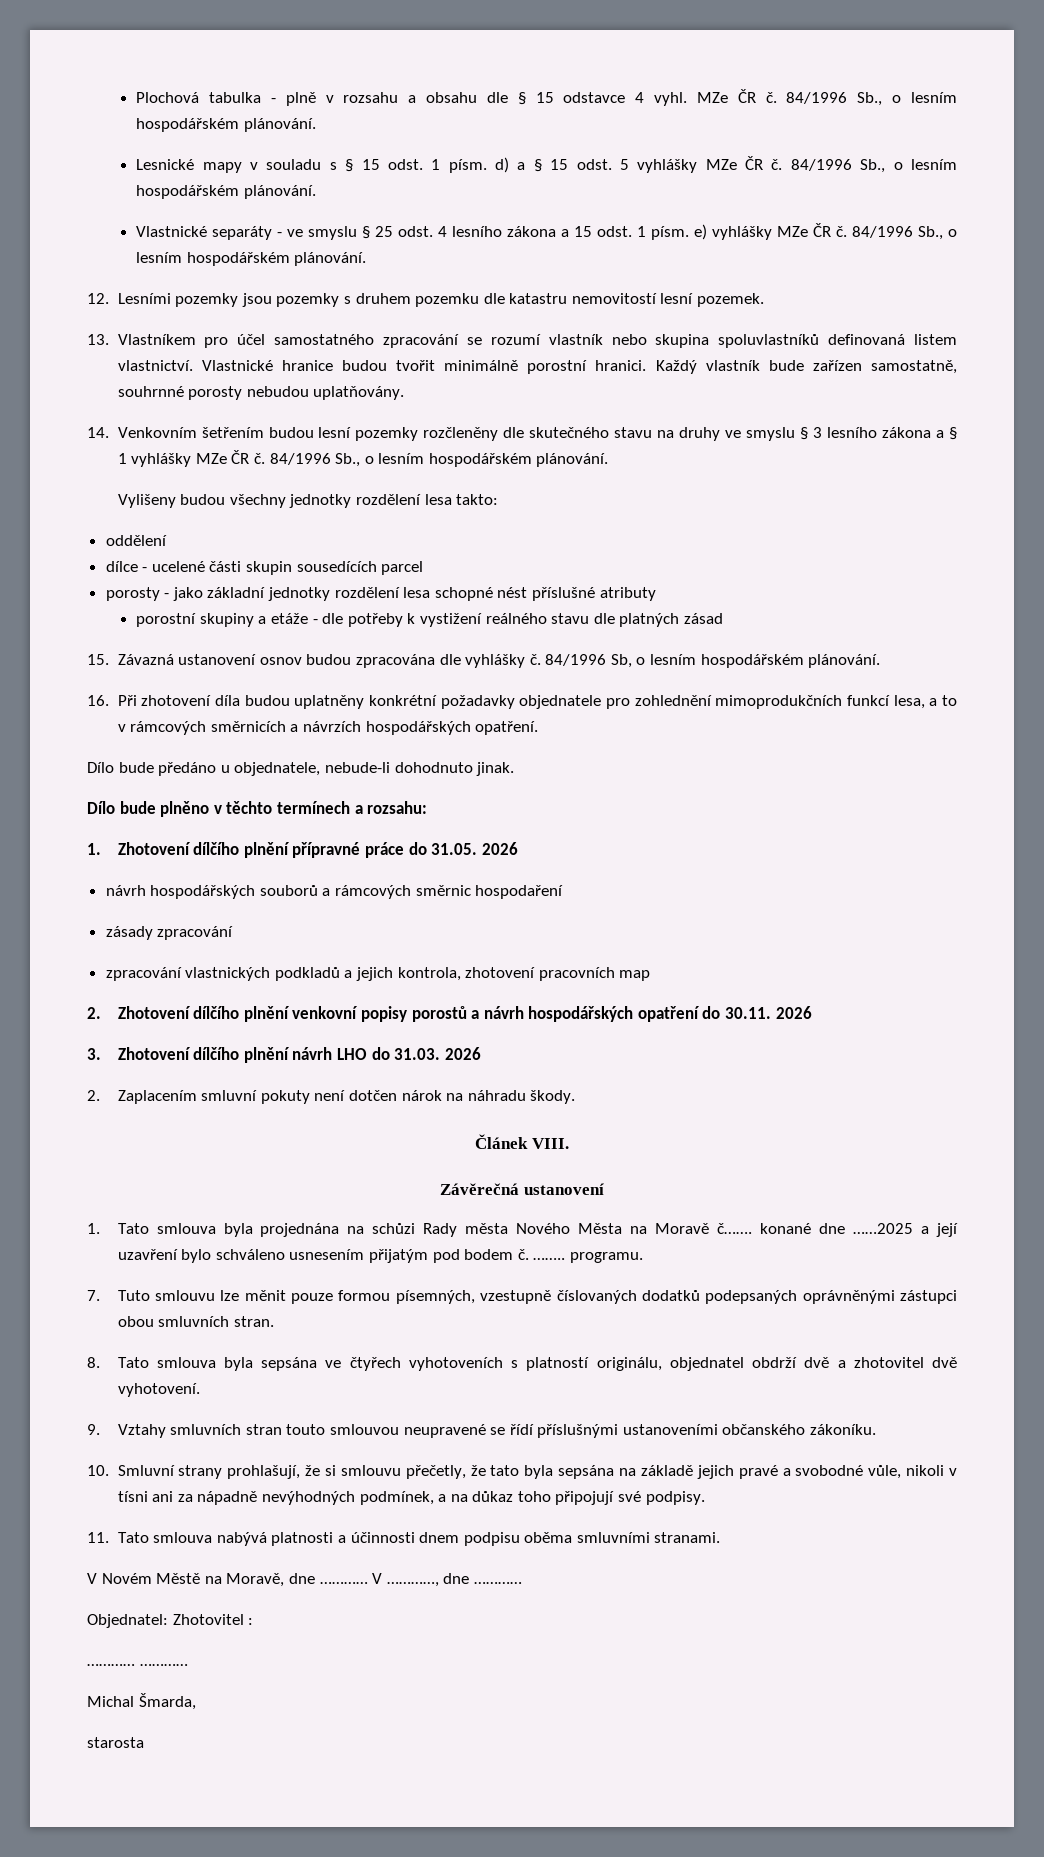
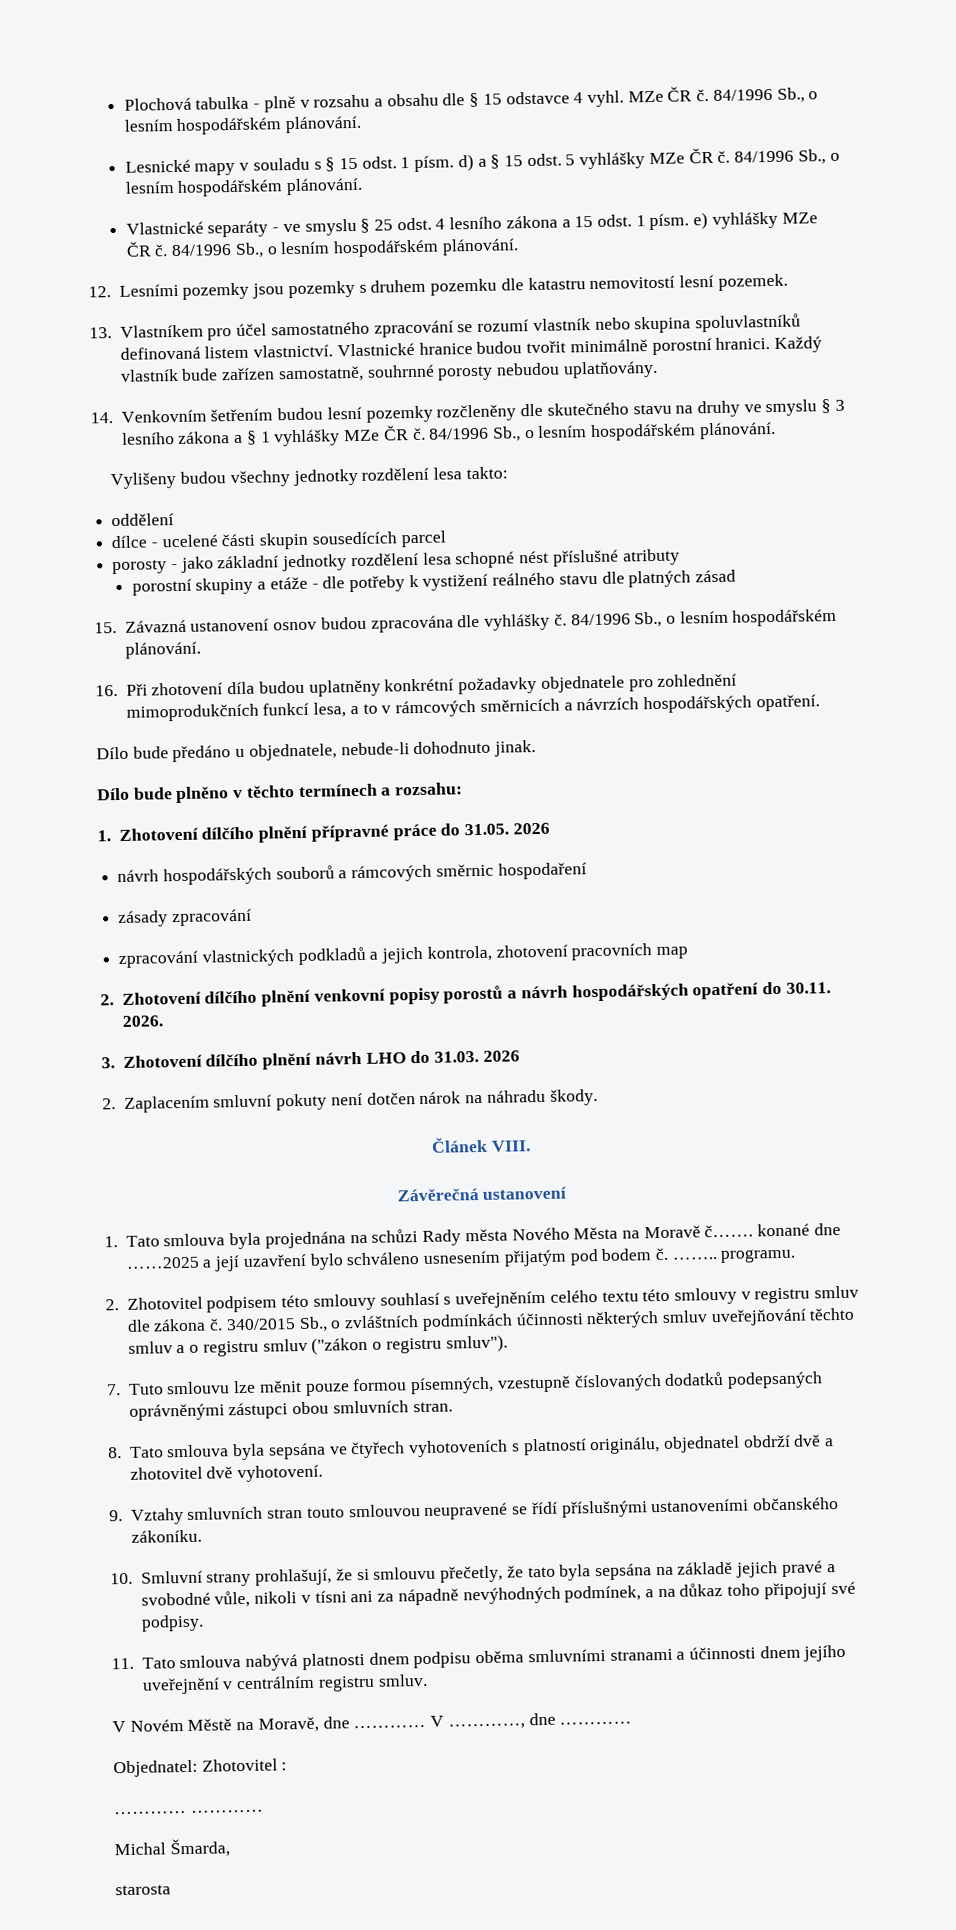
[610,654,632,668] Sb, -> [634,611,663,628] Sb.,
[775,1006,812,1019] 2026 -> [121,1015,163,1027] 2026.
(643, 1257) none -> [105,1285,860,1313] [126,1307,855,1333] [127,1334,508,1357] // 2. Zhotovitel podpisem této smlouvy souhlasí s uveřejněním celého textu této smlouvy v registru smluv dle zákona č. 340/2015 Sb., o zvláštních podmínkách účinnosti některých smluv uveřejňování těchto smluv a o registru smluv ("zákon o registru smluv").
[337,1532,415,1543] a účinnosti -> (365, 1661) none
[654,1532,721,1543] stranami. -> [609,1644,847,1662] [141,1673,428,1695] stranami a účinnosti dnem jejího uveřejnění v centrálním registru smluv.

